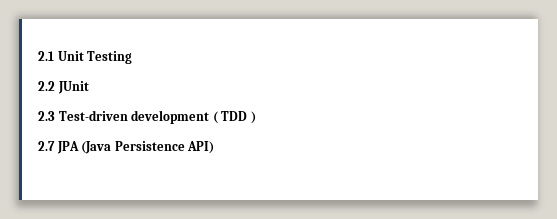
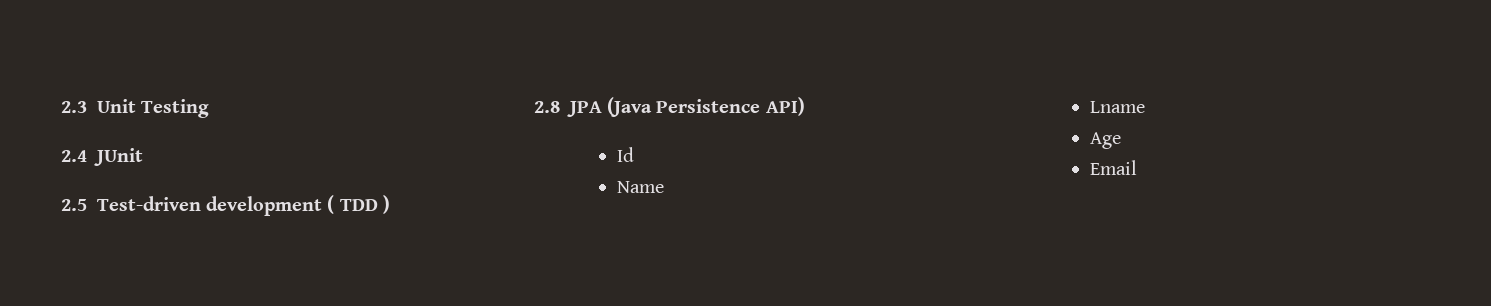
[38,51,54,61] 2.1 -> [61,101,87,113] 2.3
[38,81,55,91] 2.2 -> [61,150,87,162] 2.4
[38,111,55,121] 2.3 -> [61,199,87,211] 2.5
[38,141,55,151] 2.7 -> [534,101,560,113] 2.8
(215, 147) none -> [616,147,634,162] [616,181,664,193] [1089,101,1145,113] [1089,132,1121,149] [1089,160,1137,175] // Id // Name // Lname // Age // Email

